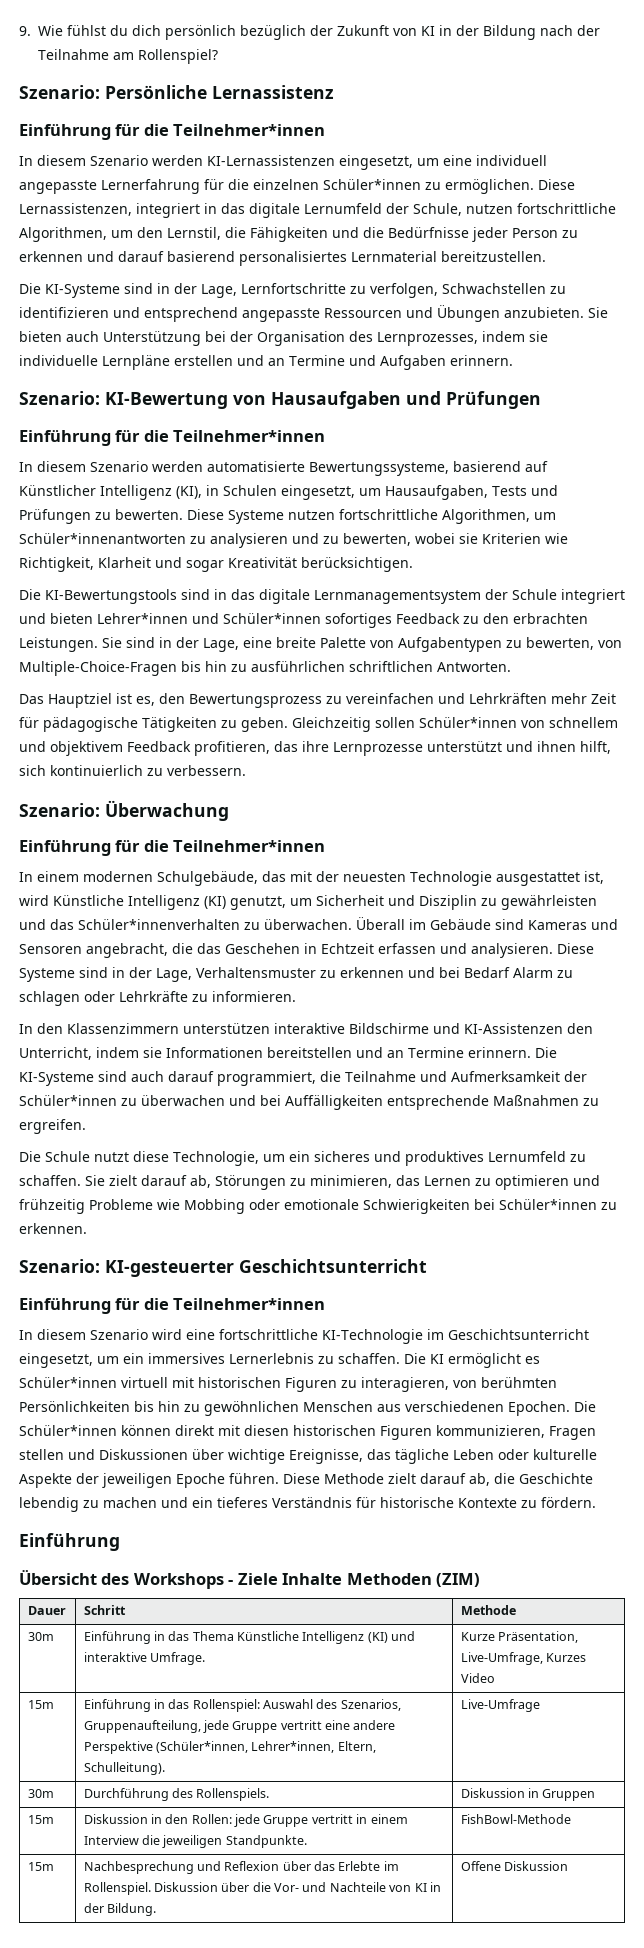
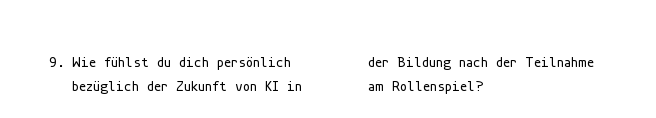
[19,85,334,99] [19,124,326,140] [19,155,547,170] [19,179,575,194] [19,203,616,218] [19,227,578,242] [19,251,546,266] [19,283,566,298] [19,305,608,322] [19,331,548,346] [19,355,513,370] [19,391,541,409] [19,430,326,446] [19,461,548,476] [19,485,558,500] [19,509,556,524] [19,533,568,548] [19,557,413,572] [19,589,625,604] [19,613,588,628] [19,637,622,652] [19,661,511,676] [19,693,616,708] [19,717,618,732] [19,741,611,756] [19,765,246,776] [19,800,229,821] [19,840,326,856] [19,871,604,886] [19,895,597,910] [19,917,618,930] [19,943,594,958] [19,967,573,982] [19,991,296,1006] [19,1023,593,1034] [19,1047,557,1060] [19,1071,587,1086] [19,1095,599,1110] [19,1119,86,1134] [19,1151,586,1166] [19,1175,600,1190] [19,1199,617,1214] [19,1223,87,1234] [19,1259,427,1277] [19,1298,326,1314] [19,1329,589,1344] [19,1353,540,1368] [19,1377,557,1392] [19,1401,596,1416] [19,1425,596,1440] [19,1449,597,1464] [19,1473,593,1488] [19,1497,596,1512] [19,1533,120,1551] [19,1570,481,1589] [27,1606,66,1615] [83,1605,126,1615] [460,1605,516,1615] [27,1632,54,1641] [83,1631,416,1644] [83,1652,205,1665] [460,1631,578,1643] [460,1652,586,1665] [460,1673,495,1683] [27,1700,54,1709] [83,1699,401,1712] [83,1720,396,1733] [83,1741,376,1754] [83,1762,165,1775] [460,1699,540,1712] [27,1789,54,1798] [83,1788,270,1801] [460,1788,596,1801] [27,1815,54,1824] [83,1814,408,1827] [83,1835,307,1848] [460,1814,571,1824] [27,1862,54,1871] [83,1861,399,1874] [83,1882,441,1895] [83,1903,156,1916] [460,1861,568,1871] // Szenario: Persönliche Lernassistenz // Einführung für die Teilnehmer*innen // In diesem Szenario werden KI-Lernassistenzen eingesetzt, um eine individuell angepasste Lernerfahrung für die einzelnen Schüler*innen zu ermöglichen. Diese Lernassistenzen, integriert in das digitale Lernumfeld der Schule, nutzen fortschrittliche Algorithmen, um den Lernstil, die Fähigkeiten und die Bedürfnisse jeder Person zu erkennen und darauf basierend personalisiertes Lernmaterial bereitzustellen. // Die KI-Systeme sind in der Lage, Lernfortschritte zu verfolgen, Schwachstellen zu identifizieren und entsprechend angepasste Ressourcen und Übungen anzubieten. Sie bieten auch Unterstützung bei der Organisation des Lernprozesses, indem sie individuelle Lernpläne erstellen und an Termine und Aufgaben erinnern. // Szenario: KI-Bewertung von Hausaufgaben und Prüfungen // Einführung für die Teilnehmer*innen // In diesem Szenario werden automatisierte Bewertungssysteme, basierend auf Künstlicher Intelligenz (KI), in Schulen eingesetzt, um Hausaufgaben, Tests und Prüfungen zu bewerten. Diese Systeme nutzen fortschrittliche Algorithmen, um Schüler*innenantworten zu analysieren und zu bewerten, wobei sie Kriterien wie Richtigkeit, Klarheit und sogar Kreativität berücksichtigen. // Die KI-Bewertungstools sind in das digitale Lernmanagementsystem der Schule integriert und bieten Lehrer*innen und Schüler*innen sofortiges Feedback zu den erbrachten Leistungen. Sie sind in der Lage, eine breite Palette von Aufgabentypen zu bewerten, von Multiple-Choice-Fragen bis hin zu ausführlichen schriftlichen Antworten. // Das Hauptziel ist es, den Bewertungsprozess zu vereinfachen und Lehrkräften mehr Zeit für pädagogische Tätigkeiten zu geben. Gleichzeitig sollen Schüler*innen von schnellem und objektivem Feedback profitieren, das ihre Lernprozesse unterstützt und ihnen hilft, sich kontinuierlich zu verbessern. // Szenario: Überwachung // Einführung für die Teilnehmer*innen // In einem modernen Schulgebäude, das mit der neuesten Technologie ausgestattet ist, wird Künstliche Intelligenz (KI) genutzt, um Sicherheit und Disziplin zu gewährleisten und das Schüler*innenverhalten zu überwachen. Überall im Gebäude sind Kameras und Sensoren angebracht, die das Geschehen in Echtzeit erfassen und analysieren. Diese Systeme sind in der Lage, Verhaltensmuster zu erkennen und bei Bedarf Alarm zu schlagen oder Lehrkräfte zu informieren. // In den Klassenzimmern unterstützen interaktive Bildschirme und KI-Assistenzen den Unterricht, indem sie Informationen bereitstellen und an Termine erinnern. Die KI-Systeme sind auch darauf programmiert, die Teilnahme und Aufmerksamkeit der Schüler*innen zu überwachen und bei Auffälligkeiten entsprechende Maßnahmen zu ergreifen. // Die Schule nutzt diese Technologie, um ein sicheres und produktives Lernumfeld zu schaffen. Sie zielt darauf ab, Störungen zu minimieren, das Lernen zu optimieren und frühzeitig Probleme wie Mobbing oder emotionale Schwierigkeiten bei Schüler*innen zu erkennen. // Szenario: KI-gesteuerter Geschichtsunterricht // Einführung für die Teilnehmer*innen // In diesem Szenario wird eine fortschrittliche KI-Technologie im Geschichtsunterricht eingesetzt, um ein immersives Lernerlebnis zu schaffen. Die KI ermöglicht es Schüler*innen virtuell mit historischen Figuren zu interagieren, von berühmten Persönlichkeiten bis hin zu gewöhnlichen Menschen aus verschiedenen Epochen. Die Schüler*innen können direkt mit diesen historischen Figuren kommunizieren, Fragen stellen und Diskussionen über wichtige Ereignisse, das tägliche Leben oder kulturelle Aspekte der jeweiligen Epoche führen. Diese Methode zielt darauf ab, die Geschichte lebendig zu machen und ein tieferes Verständnis für historische Kontexte zu fördern. // Einführung // Übersicht des Workshops - Ziele Inhalte Methoden (ZIM) // Dauer | Schritt | Methode // 30m | Einführung in das Thema Künstliche Intelligenz (KI) und interaktive Umfrage. | Kurze Präsentation, Live-Umfrage, Kurzes Video // 15m | Einführung in das Rollenspiel: Auswahl des Szenarios, Gruppenaufteilung, jede Gruppe vertritt eine andere Perspektive (Schüler*innen, Lehrer*innen, Eltern, Schulleitung). | Live-Umfrage // 30m | Durchführung des Rollenspiels. | Diskussion in Gruppen // 15m | Diskussion in den Rollen: jede Gruppe vertritt in einem Interview die jeweiligen Standpunkte. | FishBowl-Methode // 15m | Nachbesprechung und Reflexion über das Erlebte im Rollenspiel. Diskussion über die Vor- und Nachteile von KI in der Bildung. | Offene Diskussion -> (484, 87) none

